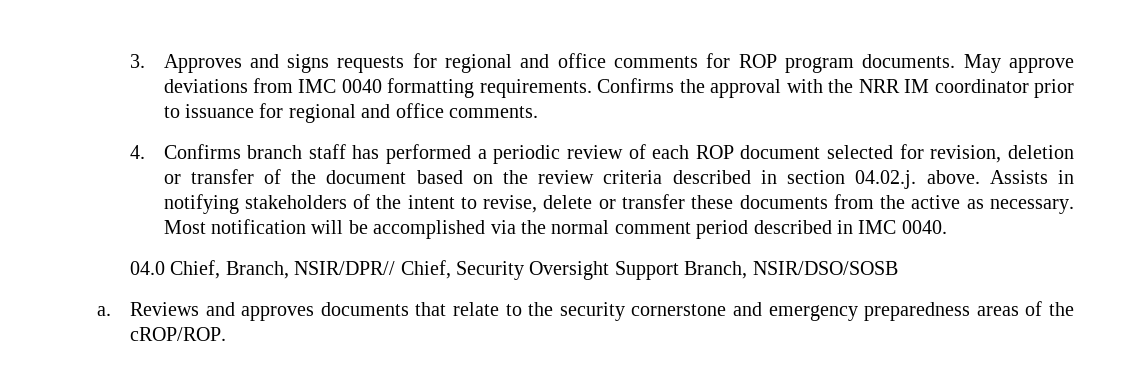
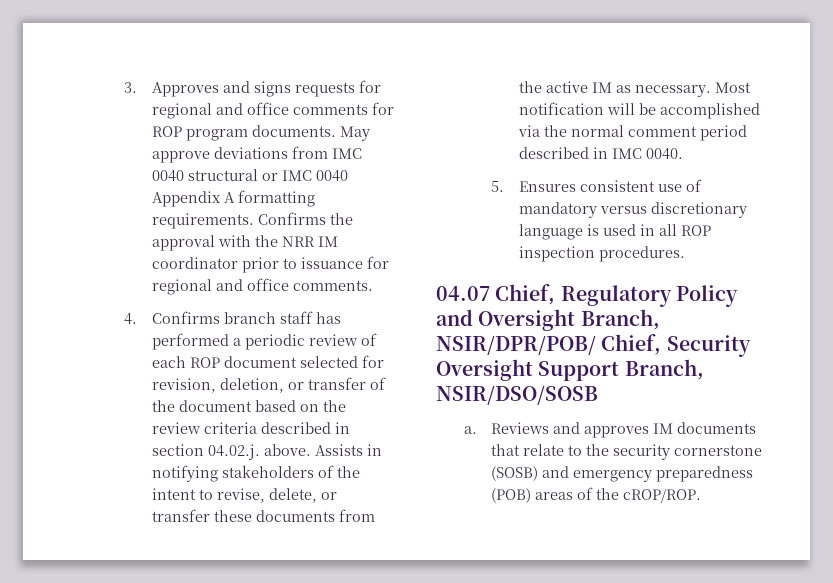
(382, 86) none -> [187,169,348,182] [151,191,235,207] structural or IMC 0040 Appendix A
[1008,145,1075,159] deletion -> [219,378,284,393] deletion,
[543,195,593,209] delete -> [268,488,317,503] delete,
(961, 202) none -> [591,82,612,93] IM
[130,260,396,279] 04.0 Chief, Branch, NSIR/DPR// -> [491,179,702,192] [518,202,747,218] [518,224,711,240] [518,246,685,262] [436,284,738,307] [436,309,660,331] [436,336,596,355] 5. Ensures consistent use of mandatory versus discretionary language is used in all ROP inspection procedures. // 04.07 Chief, Regulatory Policy and Oversight Branch, NSIR/DPR/POB/
(315, 313) none -> [653,423,674,434] IM
(727, 310) none -> [491,466,539,481] (SOSB)
(971, 311) none -> [491,488,532,503] (POB)

